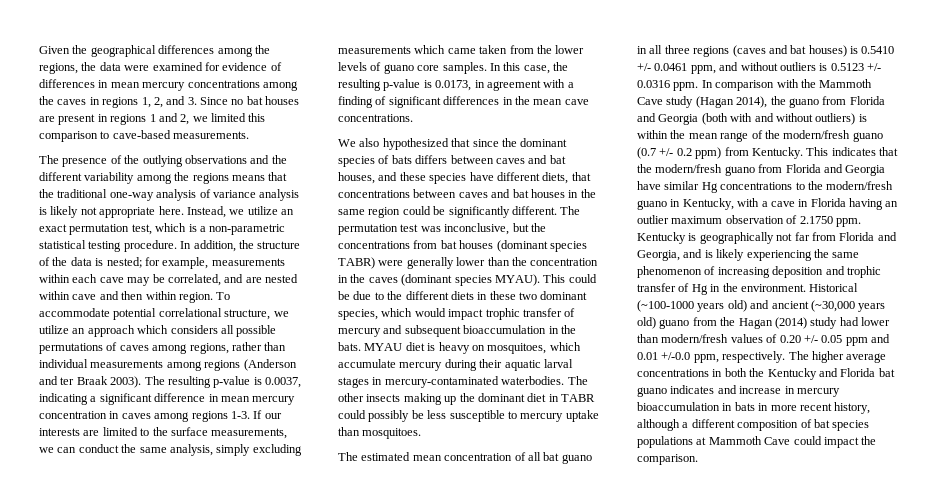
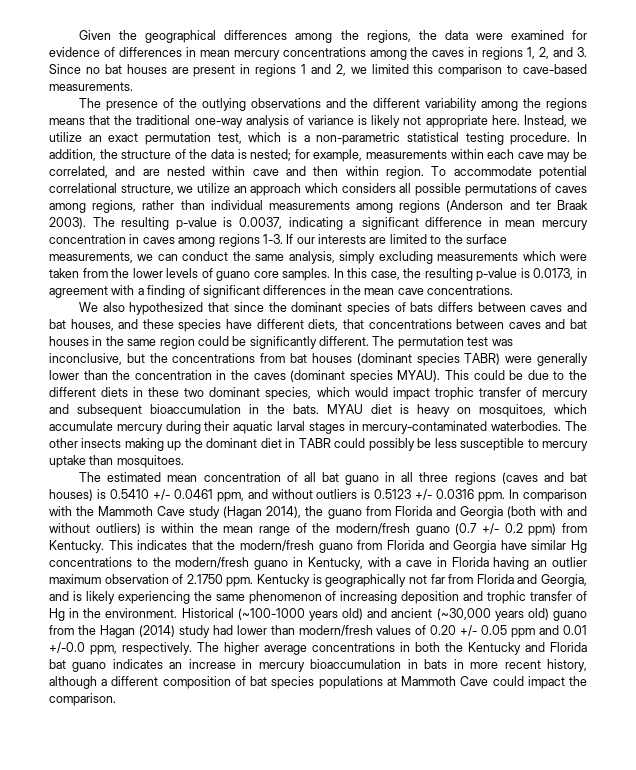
[259,189,300,201] analysis -> (354, 120) none
[447,48,476,54] came -> [560,254,587,261] were
[717,385,737,394] and -> [169,662,183,669] an

